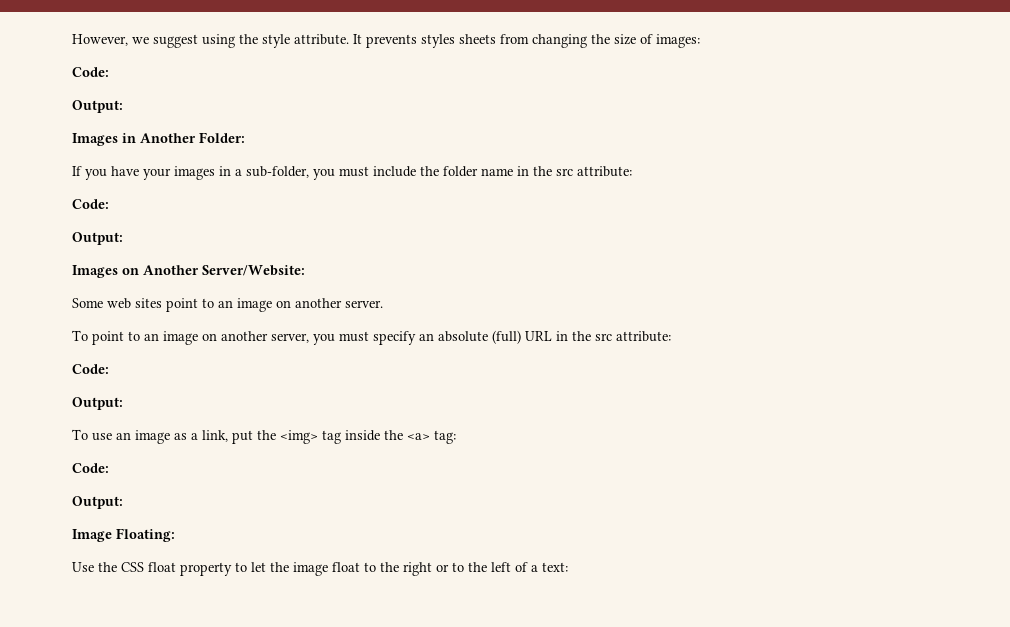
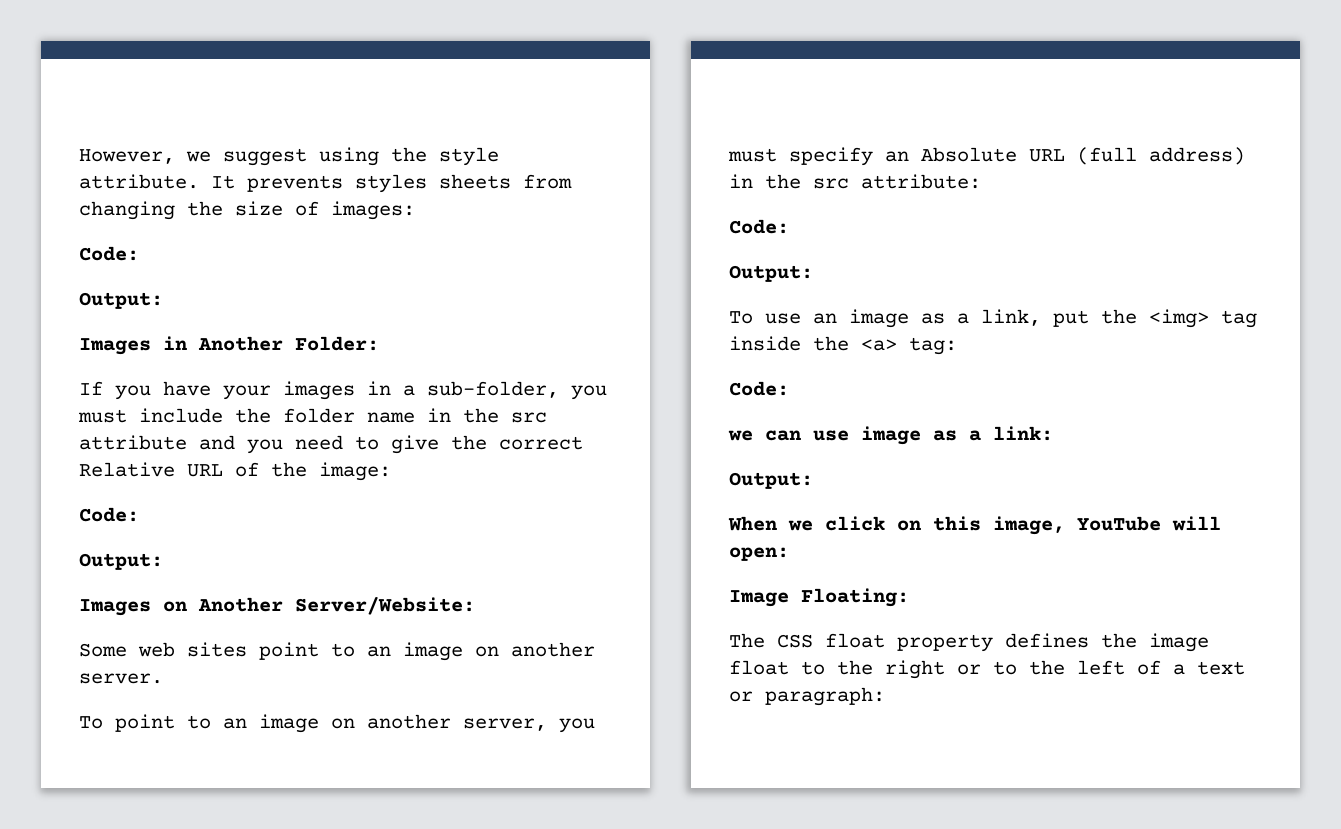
[577,166,632,177] attribute: -> [79,435,583,454] [79,462,391,481] attribute and you need to give the correct Relative URL of the image:
[438,330,552,344] absolute (full) URL -> [921,147,1245,165] Absolute URL (full address)
[72,496,123,509] Output: -> [728,426,1053,445] [729,472,813,489] [728,516,1221,535] [729,547,789,561] we can use image as a link: // Output: // When we click on this image, YouTube will open:
[72,562,117,572] Use the -> [729,633,765,648] The
[235,562,266,572] to let -> [1005,633,1089,648] defines
[542,562,568,572] text: -> [1197,661,1245,675] [729,687,885,706] text or paragraph:

